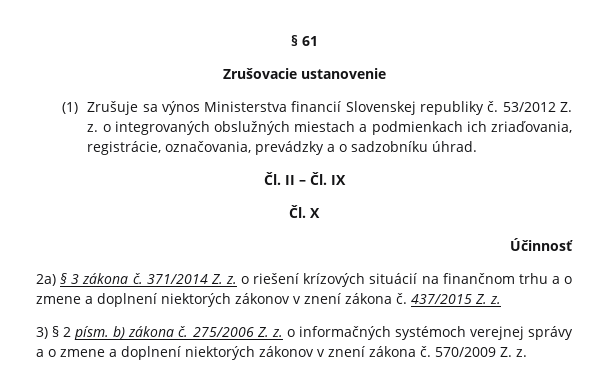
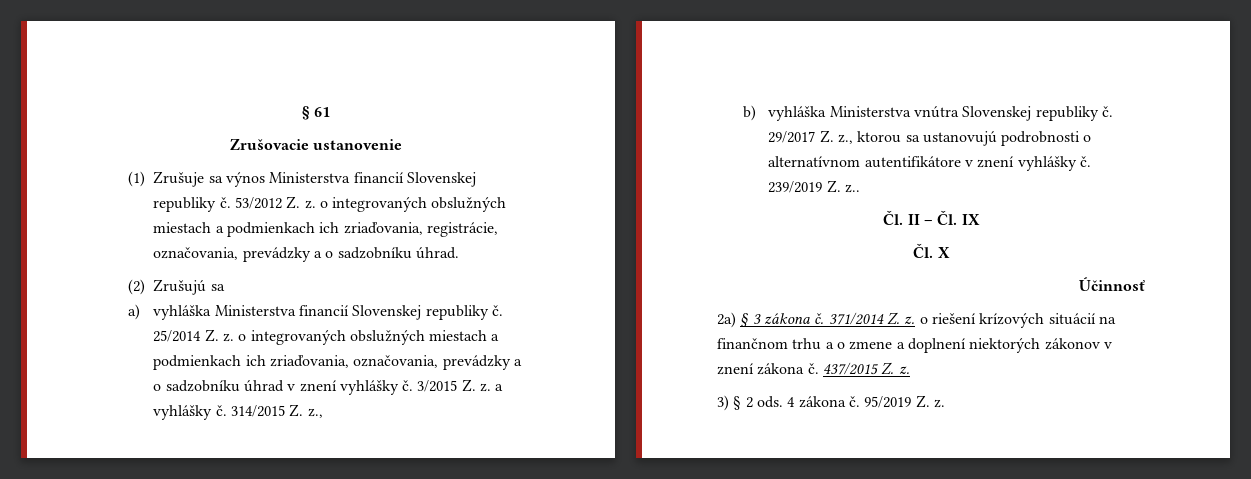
(478, 146) none -> [127,279,225,295] [127,304,503,320] [153,329,500,345] [153,355,522,370] [153,379,504,395] [153,404,323,420] [742,105,1113,121] [768,130,1092,146] [768,156,1091,171] [768,180,860,193] // (2) Zrušujú sa // a) vyhláška Ministerstva financií Slovenskej republiky č. 25/2014 Z. z. o integrovaných obslužných miestach a podmienkach ich zriaďovania, označovania, prevádzky a o sadzobníku úhrad v znení vyhlášky č. 3/2015 Z. z. a vyhlášky č. 314/2015 Z. z., // b) vyhláška Ministerstva vnútra Slovenskej republiky č. 29/2017 Z. z., ktorou sa ustanovujú podrobnosti o alternatívnom autentifikátore v znení vyhlášky č. 239/2019 Z. z..
[74,326,573,340] [36,346,527,360] písm. b) zákona č. 275/2006 Z. z. o informačných systémoch verejnej správy a o zmene a doplnení niektorých zákonov v znení zákona č. 570/2009 Z. z. -> [756,395,945,408] ods. 4 zákona č. 95/2019 Z. z.

